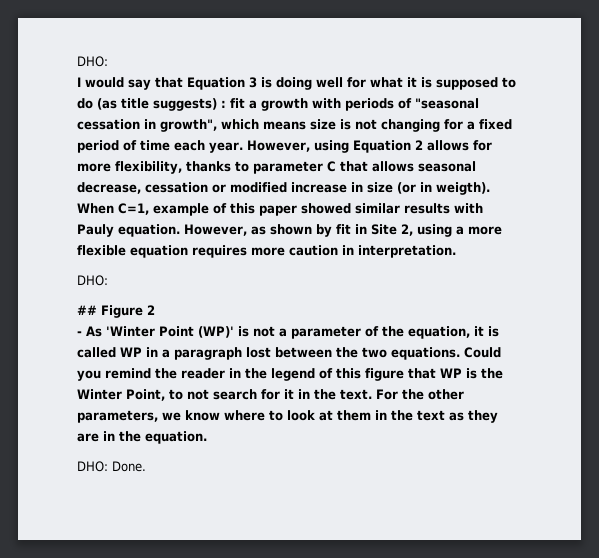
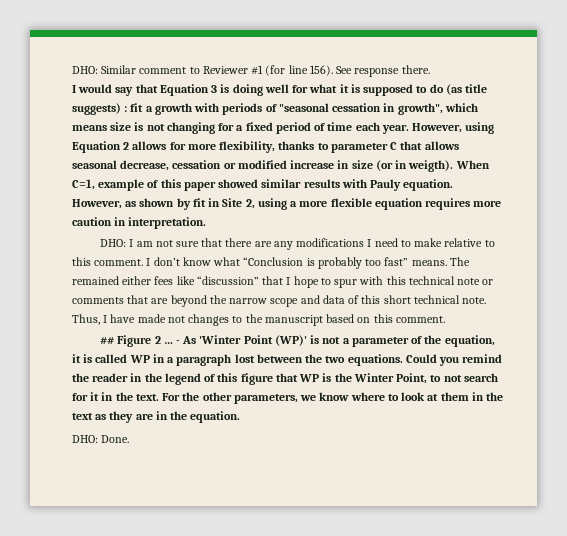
[77,56,108,67] DHO: -> [72,65,430,77] DHO: Similar comment to Reviewer #1 (for line 156). See response there.
(108, 280) none -> [129,238,495,250] [72,257,470,269] [72,276,494,288] [72,295,487,307] [72,314,445,326] I am not sure that there are any modifications I need to make relative to this comment. I don’t know what “Conclusion is probably too fast” means. The remained either fees like “discussion” that I hope to spur with this technical note or comments that are beyond the narrow scope and data of this short technical note. Thus, I have made not changes to the manuscript based on this comment.
(155, 310) // -> [163,342,173,344] …

